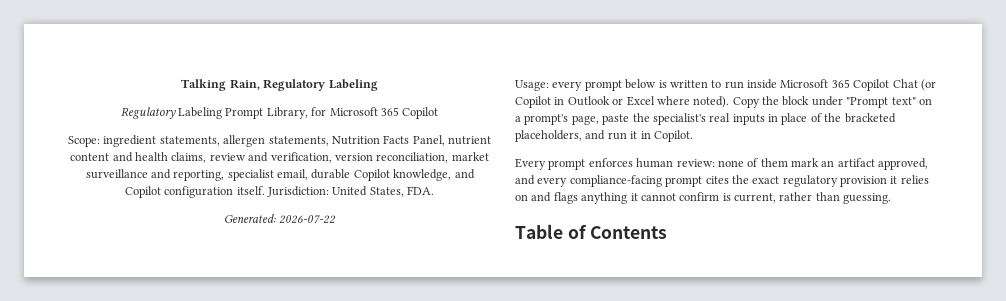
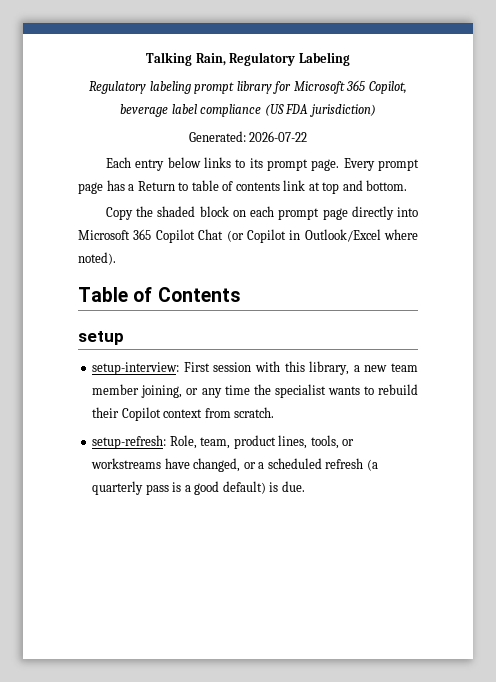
[178,107,439,119] [68,135,491,147] [70,152,489,163] [85,169,475,181] [124,186,435,198] [223,214,337,224] [515,79,777,91] Labeling Prompt Library, for Microsoft 365 Copilot // Scope: ingredient statements, allergen statements, Nutrition Facts Panel, nutrient content and health claims, review and verification, version reconciliation, market surveillance and reporting, specialist email, durable Copilot knowledge, and Copilot configuration itself. Jurisdiction: United States, FDA. // Generated: 2026-07-22 // Usage: every prompt below is written to run inside -> [149,80,407,94] [120,104,376,117] [188,131,308,142] [105,157,419,171] [78,180,408,194] [105,206,419,220] labeling prompt library for Microsoft 365 Copilot, beverage label compliance (US FDA jurisdiction) // Generated: 2026-07-22 // Each entry below links to its prompt page. Every prompt page has a Return to table of contents link at top and bottom. // Copy the shaded block on each prompt page directly into
[567,96,655,106] Outlook or Excel -> [304,229,381,242] Outlook/Excel
[732,96,932,108] [515,113,896,125] [515,130,693,142] [515,158,929,170] [515,175,929,187] [515,192,892,204] [515,224,668,239] Copy the block under "Prompt text" on a prompt's page, paste the specialist's real inputs in place of the bracketed placeholders, and run it in Copilot. // Every prompt enforces human review: none of them mark an artifact approved, and every compliance-facing prompt cites the exact regulatory provision it relies on and flags anything it cannot confirm is current, rather than guessing. // Table of Contents -> [78,287,241,302] [78,331,124,345] [92,361,418,375] [92,384,419,398] [92,407,275,421] [92,435,355,449] [91,458,378,472] [92,481,305,495] // Table of Contents // setup // setup-interview: First session with this library, a new team member joining, or any time the specialist wants to rebuild their Copilot context from scratch. // setup-refresh: Role, team, product lines, tools, or workstreams have changed, or a scheduled refresh (a quarterly pass is a good default) is due.

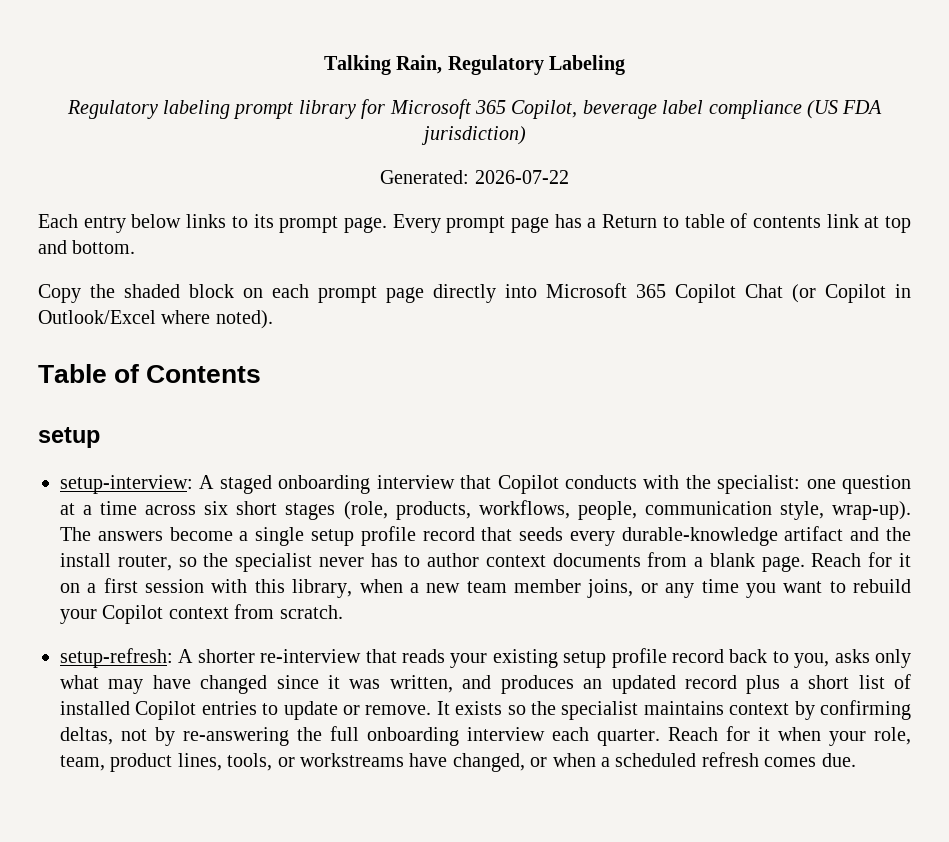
[183,362,210,372] First -> [199,475,911,494] [60,500,912,520] [60,526,912,546] [60,552,911,572] [60,578,138,593] A staged onboarding interview that Copilot conducts with the specialist: one question at a time across six short stages (role, products, workflows, people, communication style, wrap-up). The answers become a single setup profile record that seeds every durable-knowledge artifact and the install router, so the specialist never has to author context documents from a blank page. Reach for it on a first
(350, 368) none -> [359,579,403,593] when
[141,385,183,398] joining, -> [587,579,634,598] joins,
[253,384,360,398] the specialist wants -> [745,581,823,598] you want
[92,407,120,418] their -> [60,609,97,624] your
[169,435,197,449] Role, -> [178,648,911,668] [60,674,911,694] [60,700,911,720] [60,726,911,746] A shorter re-interview that reads your existing setup profile record back to you, asks only what may have changed since it was written, and produces an updated record plus a short list of installed Copilot entries to update or remove. It exists so the specialist maintains context by confirming deltas, not by re-answering the full onboarding interview each quarter. Reach for it when your role,
(256, 465) none -> [552,753,596,767] when
[366,459,378,471] [92,481,279,495] (a quarterly pass is a good default) is -> [764,757,817,767] comes

